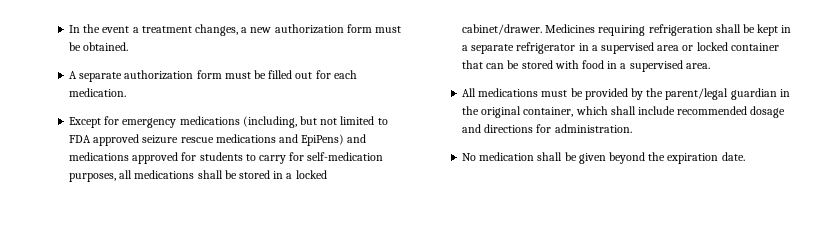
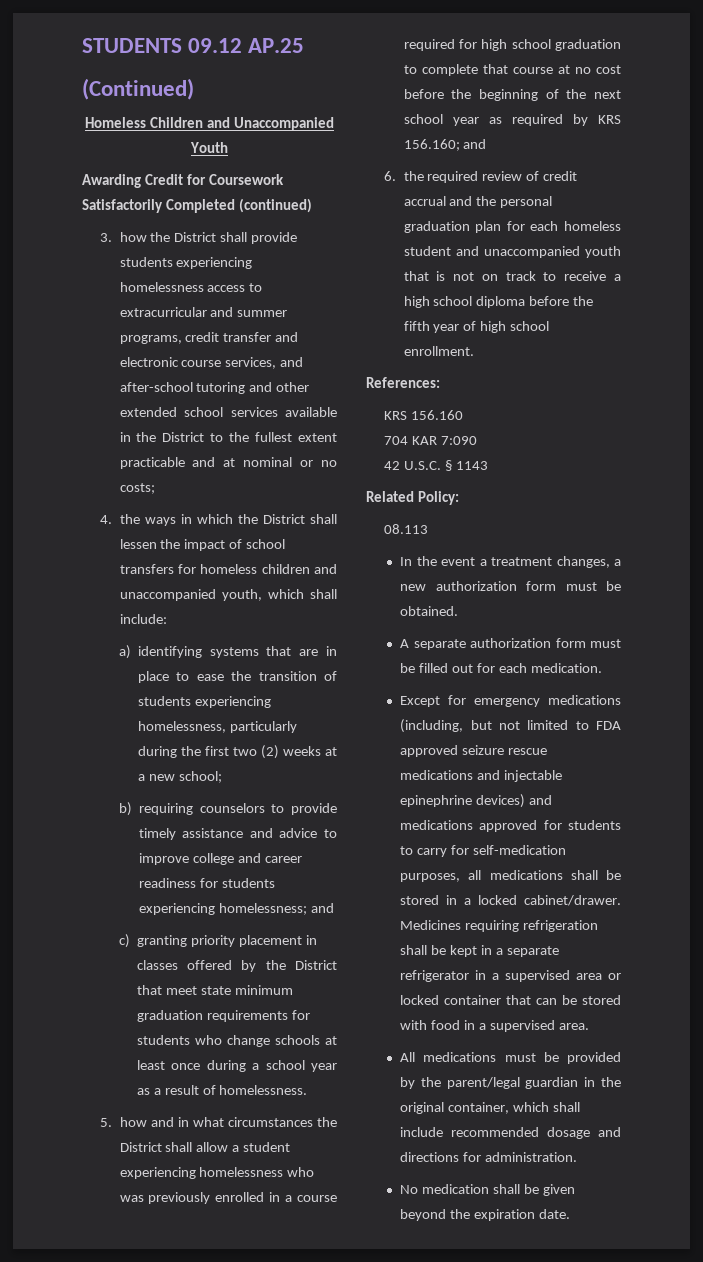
(68, 29) none -> [82,38,305,53] [82,78,194,100] [85,117,334,131] [190,142,228,153] [82,174,284,188] [82,198,312,213] [100,232,298,244] [119,257,253,269] [119,282,263,292] [119,307,288,317] [119,332,299,344] [119,357,304,369] [119,382,310,394] [119,407,337,417] [119,432,337,442] [119,457,337,469] [119,483,155,494] [100,514,337,526] [119,539,286,551] [119,564,337,574] [119,589,337,601] [119,614,167,624] [118,645,337,659] [137,671,337,683] [137,696,271,708] [137,721,297,733] [137,745,337,759] [137,771,222,783] [118,802,337,816] [138,828,337,840] [138,853,302,865] [138,878,275,888] [138,903,334,915] [118,934,317,948] [136,960,337,972] [136,985,293,995] [136,1010,310,1022] [136,1035,337,1047] [136,1060,337,1072] [136,1085,308,1095] [100,1117,337,1127] [119,1142,291,1152] [119,1167,315,1179] [119,1192,337,1204] [403,39,621,51] [403,64,621,76] [403,89,621,101] [403,114,621,126] [403,139,487,151] [384,171,578,183] [403,196,553,208] [403,221,621,233] [403,246,621,258] [403,271,621,281] [403,296,594,308] [403,321,550,333] [403,346,474,356] [366,377,440,388] [384,410,464,420] [384,436,478,445] [384,460,489,471] [366,491,459,505] [384,524,429,534] STUDENTS 09.12 AP.25 // (Continued) // Homeless Children and Unaccompanied Youth // Awarding Credit for Coursework Satisfactorily Completed (continued) // 3. how the District shall provide students experiencing homelessness access to extracurricular and summer programs, credit transfer and electronic course services, and after-school tutoring and other extended school services available in the District to the fullest extent practicable and at nominal or no costs; // 4. the ways in which the District shall lessen the impact of school transfers for homeless children and unaccompanied youth, which shall include: // a) identifying systems that are in place to ease the transition of students experiencing homelessness, particularly during the first two (2) weeks at a new school; // b) requiring counselors to provide timely assistance and advice to improve college and career readiness for students experiencing homelessness; and // c) granting priority placement in classes offered by the District that meet state minimum graduation requirements for students who change schools at least once during a school year as a result of homelessness. // 5. how and in what circumstances the District shall allow a student experiencing homelessness who was previously enrolled in a course required for high school graduation to complete that course at no cost before the beginning of the next school year as required by KRS 156.160; and // 6. the required review of credit accrual and the personal graduation plan for each homeless student and unaccompanied youth that is not on track to receive a high school diploma before the fifth year of high school enrollment. // References: // KRS 156.160 // 704 KAR 7:090 // 42 U.S.C. § 1143 // Related Policy: // 08.113 //
[301,134,345,146] EpiPens) -> [504,770,563,782] [400,794,526,808] injectable epinephrine devices)

